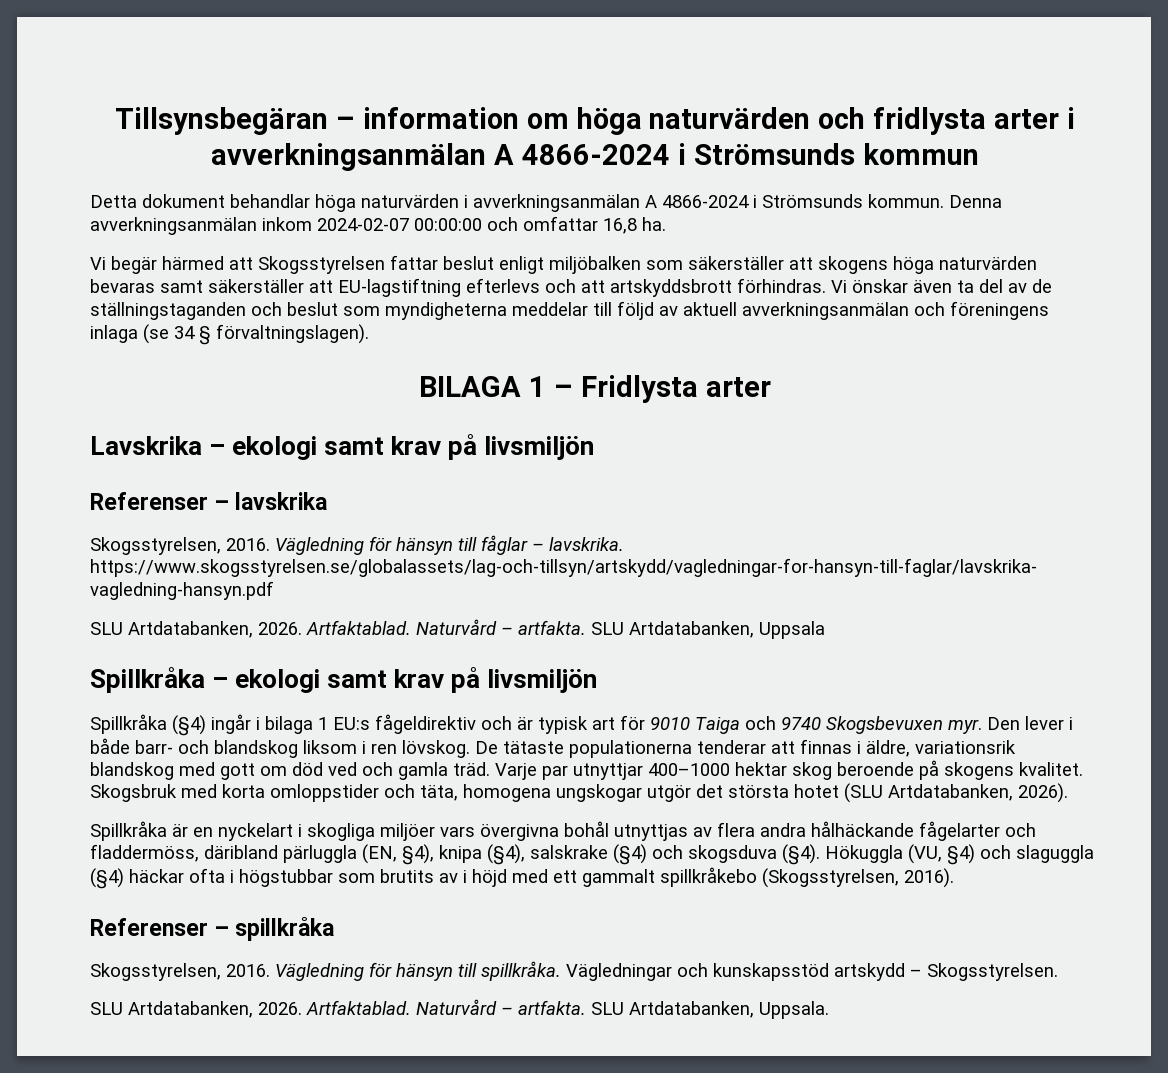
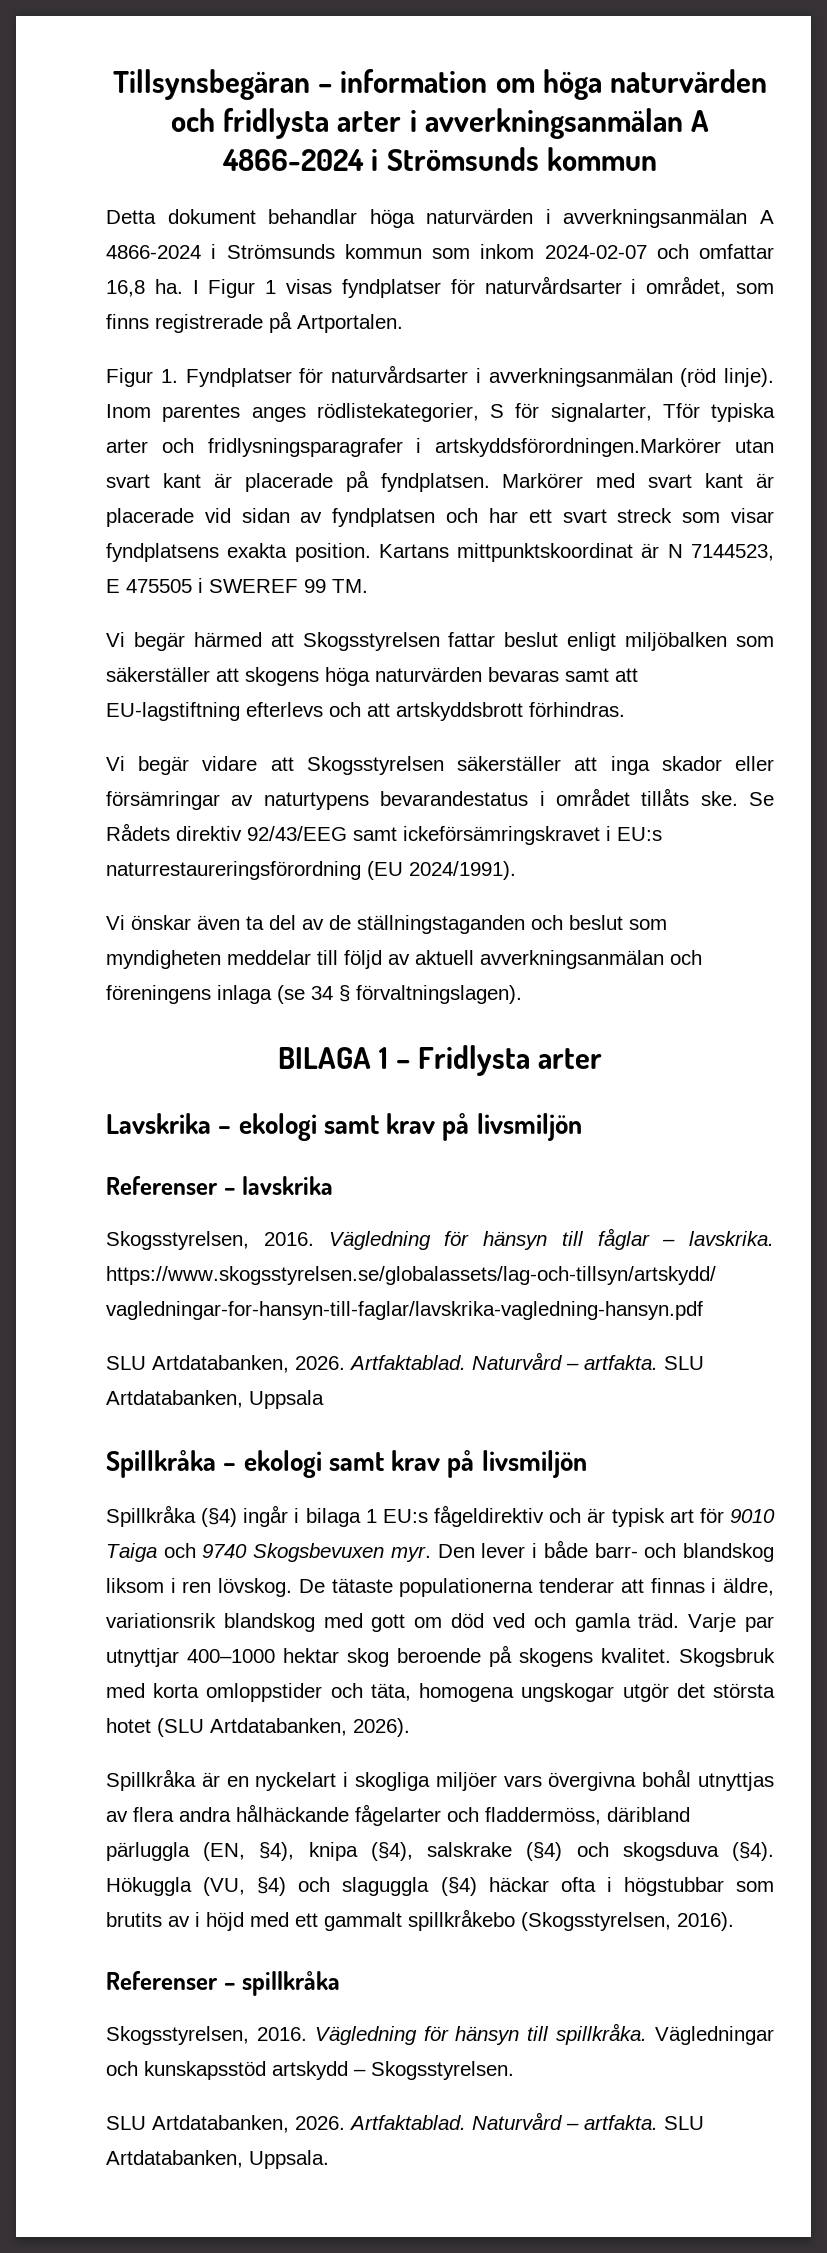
[868,194,1002,208] [90,217,257,235] kommun. Denna avverkningsanmälan -> [344,244,470,259] kommun som
[414,218,482,231] 00:00:00 -> (647, 252) none
(666, 224) none -> [192,276,775,298] [106,311,403,333] [106,365,774,387] [106,403,775,422] [106,438,774,457] [106,470,774,492] [106,508,774,527] [106,543,775,562] [106,578,368,593] I Figur 1 visas fyndplatser för naturvårdsarter i området, som finns registrerade på Artportalen. // Figur 1. Fyndplatser för naturvårdsarter i avverkningsanmälan (röd linje). Inom parentes anges rödlistekategorier, S för signalarter, Tför typiska arter och fridlysningsparagrafer i artskyddsförordningen.Markörer utan svart kant är placerade på fyndplatsen. Markörer med svart kant är placerade vid sidan av fyndplatsen och har ett svart streck som visar fyndplatsens exakta position. Kartans mittpunktskoordinat är N 7144523, E 475505 i SWEREF 99 TM.
[208,279,304,293] säkerställer -> (609, 675) none
(826, 285) none -> [106,756,774,775] [106,788,774,810] [106,823,662,845] [106,861,516,880] // Vi begär vidare att Skogsstyrelsen säkerställer att inga skador eller försämringar av naturtypens bevarandestatus i området tillåts ske. Se Rådets direktiv 92/43/EEG samt ickeförsämringskravet i EU:s naturrestaureringsförordning (EU 2024/1991). //
[385,302,507,320] myndigheterna -> [106,950,221,969] myndigheten

